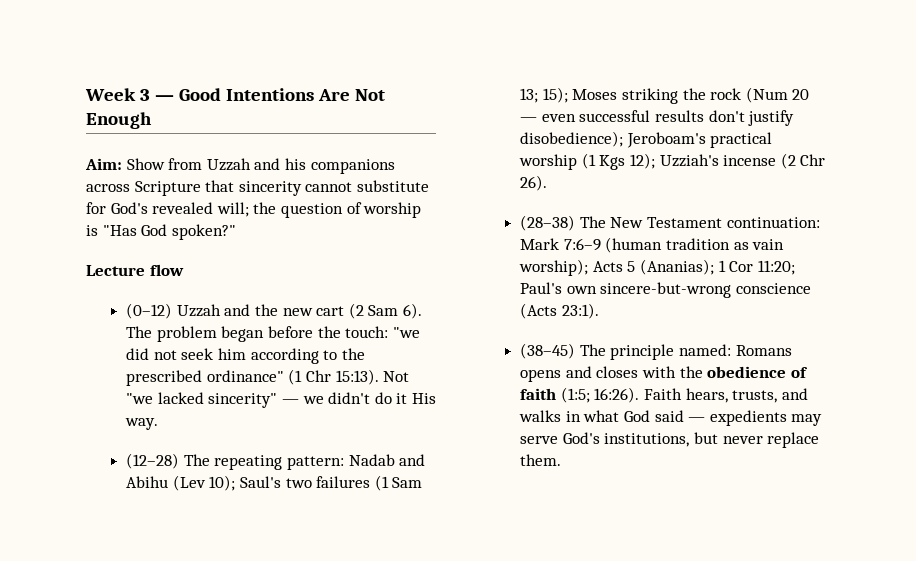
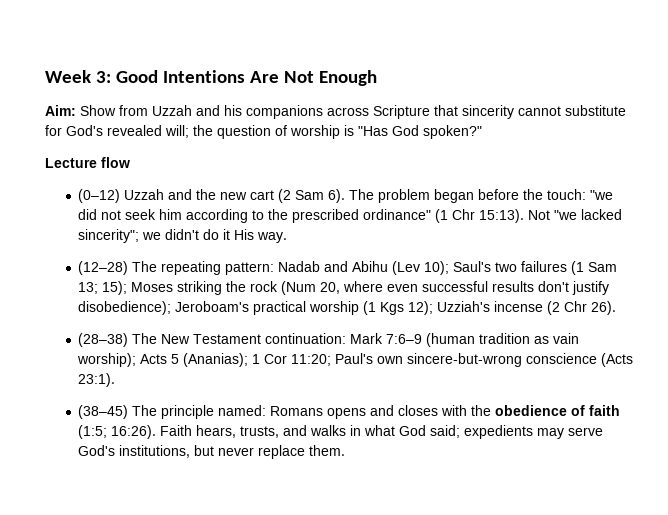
[139,89,174,101] 3 — -> [95,71,111,83] 3:
[208,393,300,408] sincerity" — -> [78,229,140,243] sincerity";
[792,89,810,100] [520,117,538,122] 20 — -> [320,281,384,294] 20, where
[654,410,706,422] said — -> [430,425,461,438] said;

